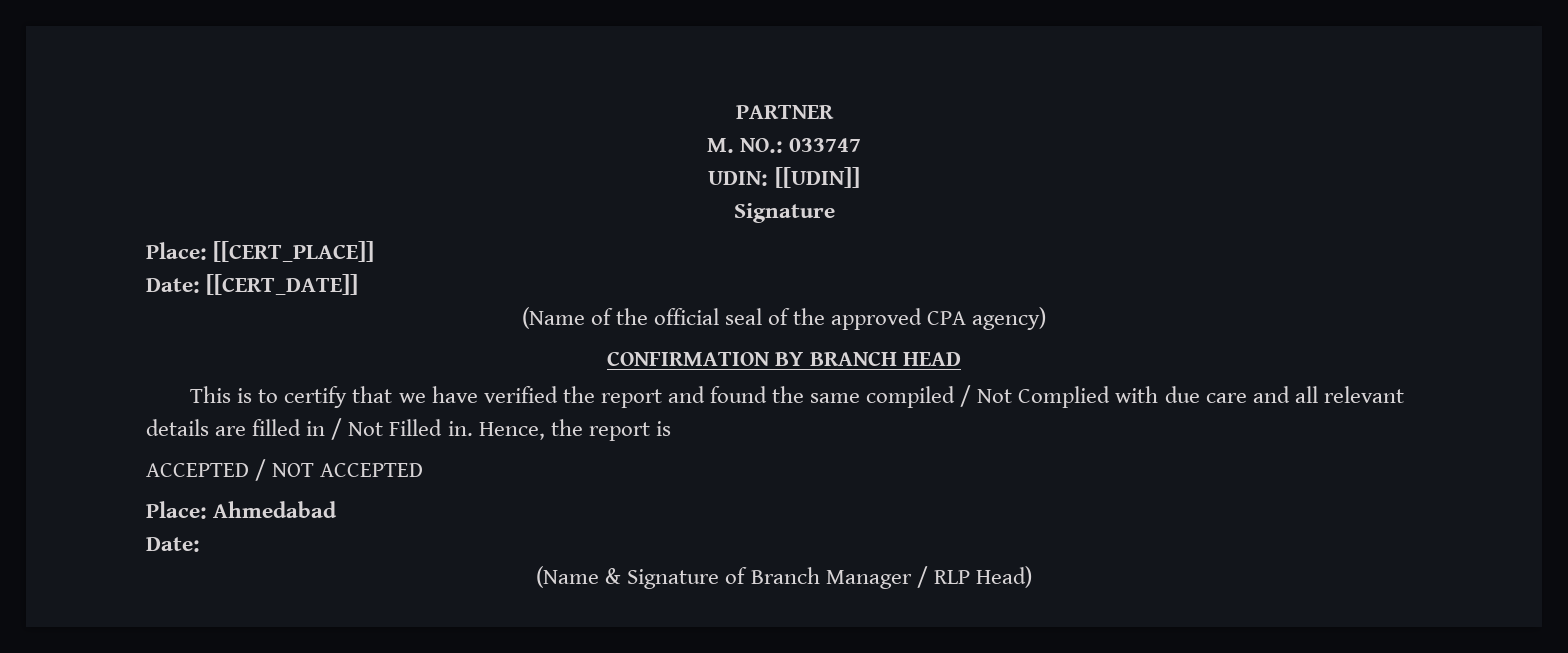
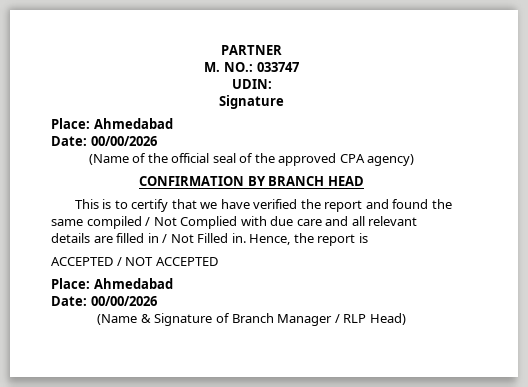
[774,167,860,188] [[UDIN]] -> (272, 84) none
[213,241,375,262] [146,274,359,295] [[CERT_PLACE]] // Date: [[CERT_DATE]] -> [93,118,173,129] [51,136,157,146] Ahmedabad // Date: 00/00/2026
(200, 544) none -> [90,296,157,306] 00/00/2026

